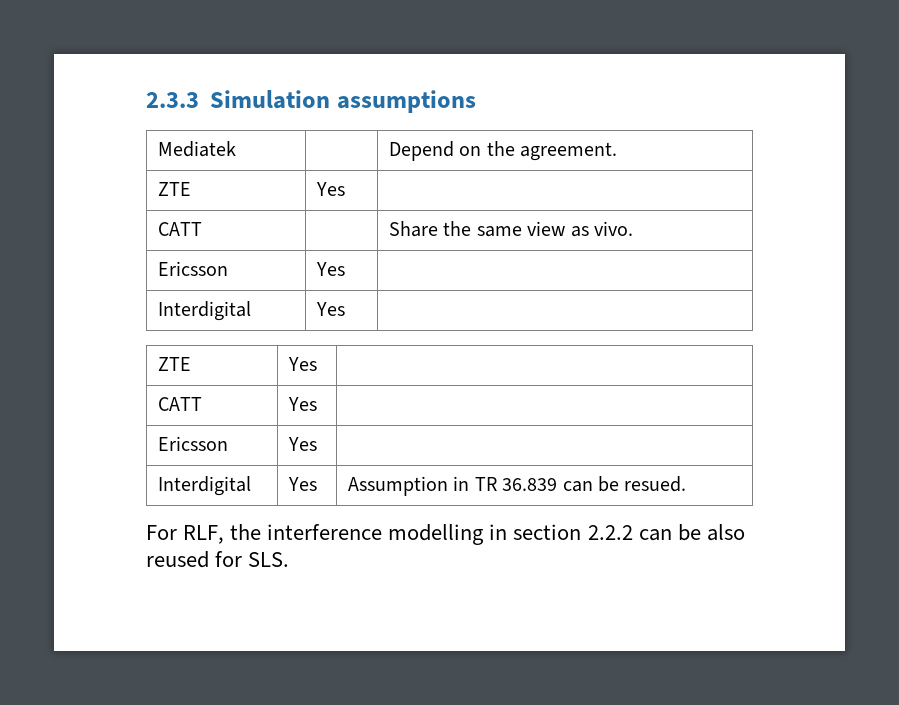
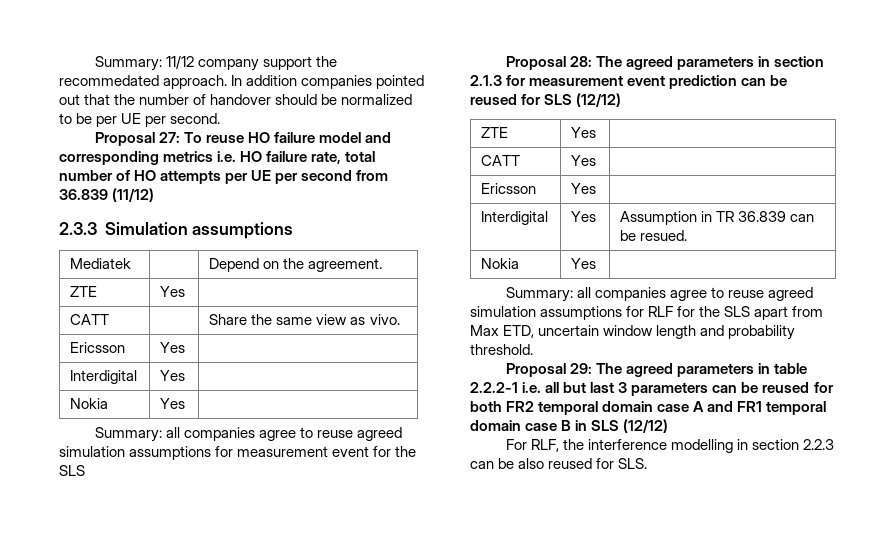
(146, 100) none -> [94,55,337,71] [59,75,425,89] [59,94,413,105] [59,113,221,127] [94,132,391,146] [59,151,376,165] [59,170,389,184] [59,188,155,202] Summary: 11/12 company support the recommedated approach. In addition companies pointed out that the number of handover should be normalized to be per UE per second. // Proposal 27: To reuse HO failure model and corresponding metrics i.e. HO failure rate, total number of HO attempts per UE per second from 36.839 (11/12) //
(346, 309) none -> [70,398,109,409] [160,398,186,409] [94,427,402,442] [59,446,417,460] [59,465,85,476] [505,56,824,70] [470,75,788,89] [470,93,622,107] // Nokia | Yes | // Summary: all companies agree to reuse agreed simulation assumptions for measurement event for the SLS // Proposal 28: The agreed parameters in section 2.1.3 for measurement event prediction can be reused for SLS (12/12)
(687, 484) none -> [481,258,520,269] [571,258,597,269] [505,287,813,302] [470,306,824,320] [470,325,796,340] [470,344,533,355] [505,363,807,377] [470,382,834,396] [470,401,827,415] [470,419,669,433] // Nokia | Yes | // Summary: all companies agree to reuse agreed simulation assumptions for RLF for the SLS apart from Max ETD, uncertain window length and probability threshold. // Proposal 29: The agreed parameters in table 2.2.2-1 i.e. all but last 3 parameters can be reused for both FR2 temporal domain case A and FR1 temporal domain case B in SLS (12/12)
[587,525,633,540] 2.2.2 -> [802,439,834,450] 2.2.3

